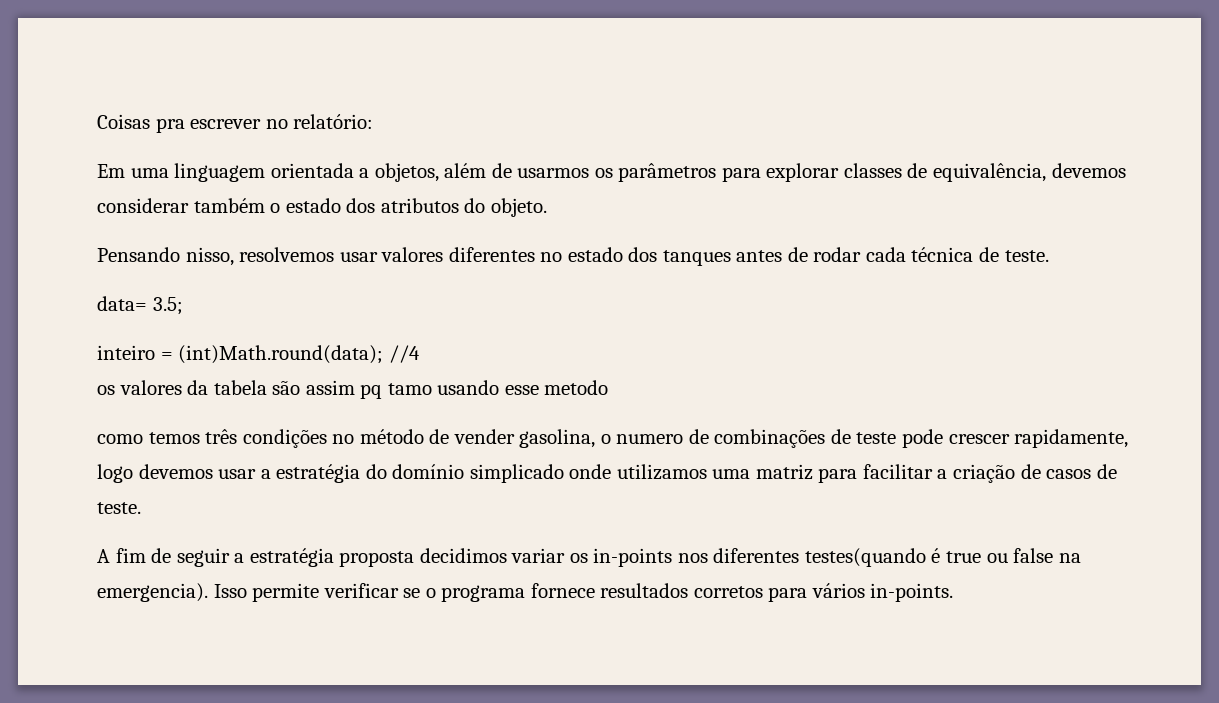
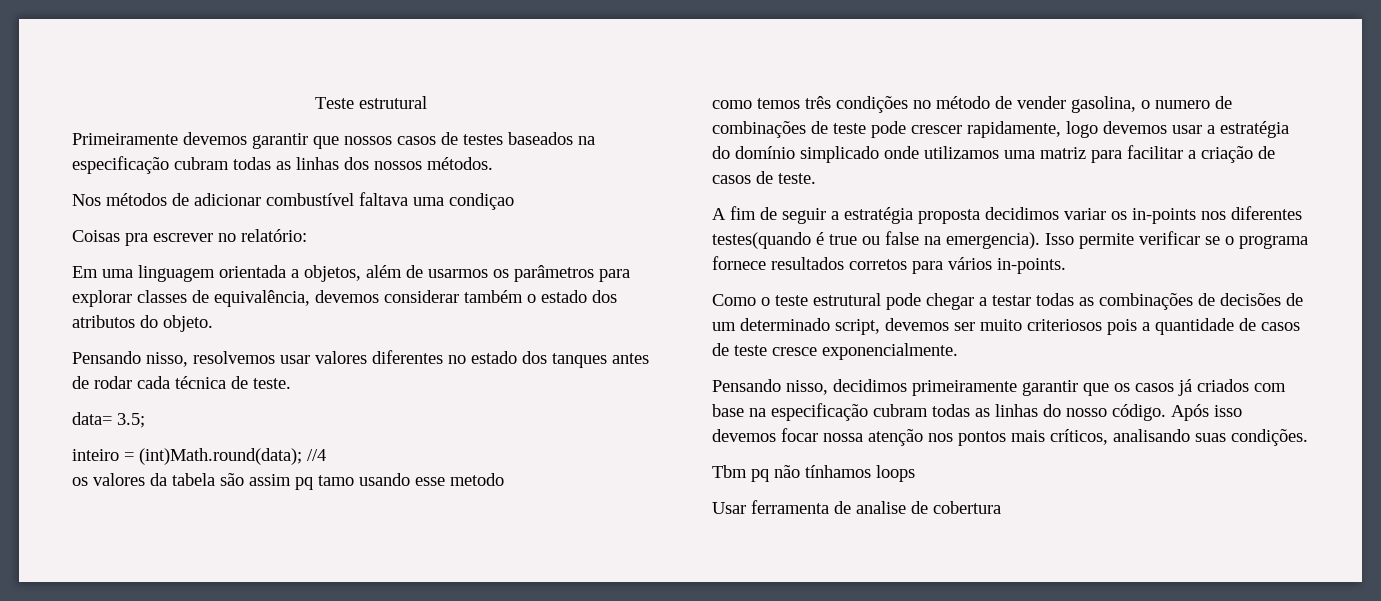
(97, 121) none -> [314,96,427,109] [72,132,595,149] [72,156,493,174] [72,192,514,210] Teste estrutural // Primeiramente devemos garantir que nossos casos de testes baseados na especificação cubram todas as linhas dos nossos métodos. // Nos métodos de adicionar combustível faltava uma condiçao //
(954, 592) none -> [712,293,1303,310] [712,318,1300,335] [712,343,958,360] [712,379,1286,396] [712,403,1242,421] [712,428,1308,446] [712,465,915,482] [712,500,1001,514] // Como o teste estrutural pode chegar a testar todas as combinações de decisões de um determinado script, devemos ser muito criteriosos pois a quantidade de casos de teste cresce exponencialmente. // Pensando nisso, decidimos primeiramente garantir que os casos já criados com base na especificação cubram todas as linhas do nosso código. Após isso devemos focar nossa atenção nos pontos mais críticos, analisando suas condições. // Tbm pq não tínhamos loops // Usar ferramenta de analise de cobertura

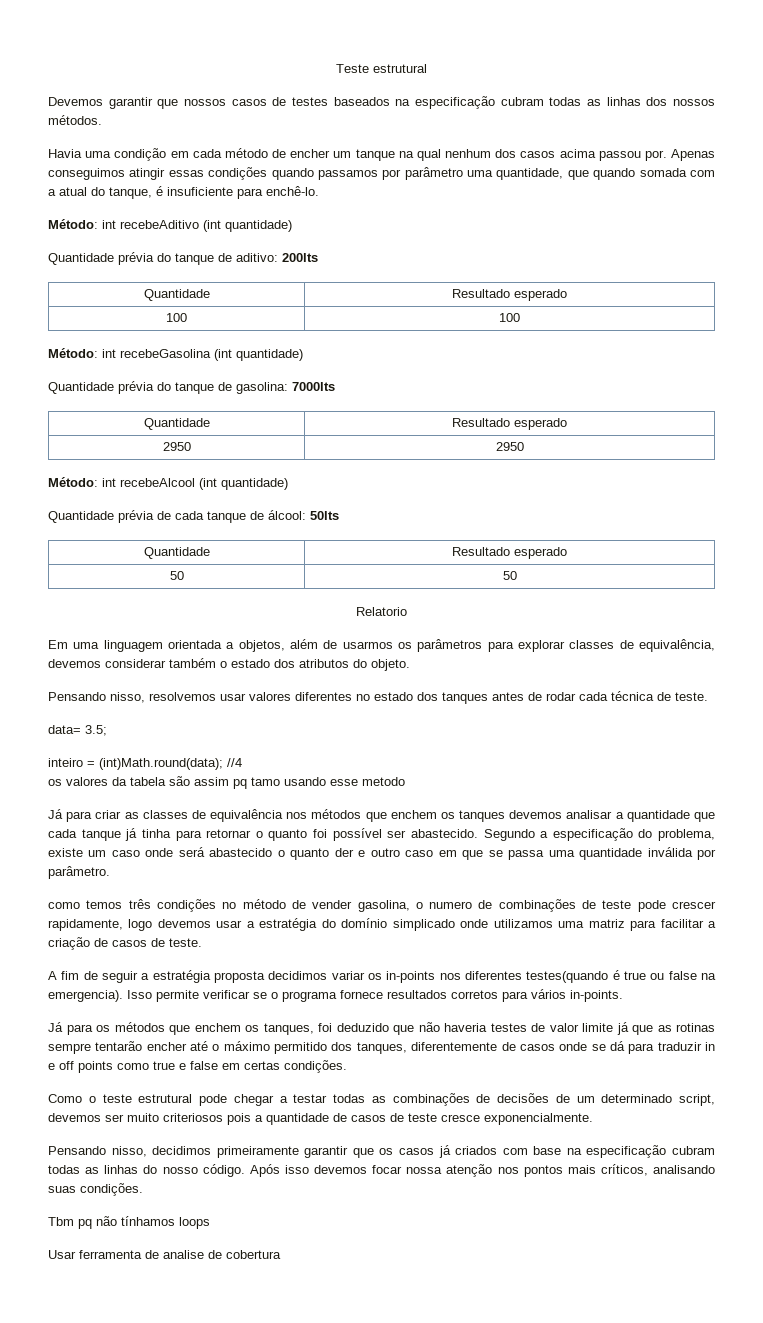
[72,132,247,145] Primeiramente devemos -> [48,97,103,106] Devemos
[72,192,514,210] [72,229,307,246] Nos métodos de adicionar combustível faltava uma condiçao // Coisas pra escrever no relatório: -> [48,148,715,161] [48,167,715,180] [48,186,319,199] [48,219,292,232] [48,252,318,265] [143,289,210,301] [451,289,567,301] [166,313,187,322] [498,313,520,322] [48,348,303,361] [48,381,335,394] [143,418,210,430] [451,418,567,430] [162,442,191,451] [495,442,524,451] [48,477,288,490] [48,510,339,523] [143,547,210,559] [451,547,567,559] [169,571,184,580] [502,571,517,580] [356,607,407,616] Havia uma condição em cada método de encher um tanque na qual nenhum dos casos acima passou por. Apenas conseguimos atingir essas condições quando passamos por parâmetro uma quantidade, que quando somada com a atual do tanque, é insuficiente para enchê-lo. // Método: int recebeAditivo (int quantidade) // Quantidade prévia do tanque de aditivo: 200lts // Quantidade | Resultado esperado // 100 | 100 // Método: int recebeGasolina (int quantidade) // Quantidade prévia do tanque de gasolina: 7000lts // Quantidade | Resultado esperado // 2950 | 2950 // Método: int recebeAlcool (int quantidade) // Quantidade prévia de cada tanque de álcool: 50lts // Quantidade | Resultado esperado // 50 | 50 // Relatorio
(504, 479) none -> [48,809,715,822] [48,828,715,841] [48,847,717,860] [48,866,110,879] // Já para criar as classes de equivalência nos métodos que enchem os tanques devemos analisar a quantidade que cada tanque já tinha para retornar o quanto foi possível ser abastecido. Segundo a especificação do problema, existe um caso onde será abastecido o quanto der e outro caso em que se passa uma quantidade inválida por parâmetro.
(1066, 266) none -> [48,1022,715,1035] [48,1041,716,1054] [48,1060,347,1073] // Já para os métodos que enchem os tanques, foi deduzido que não haveria testes de valor limite já que as rotinas sempre tentarão encher até o máximo permitido dos tanques, diferentemente de casos onde se dá para traduzir in e off points como true e false em certas condições.

